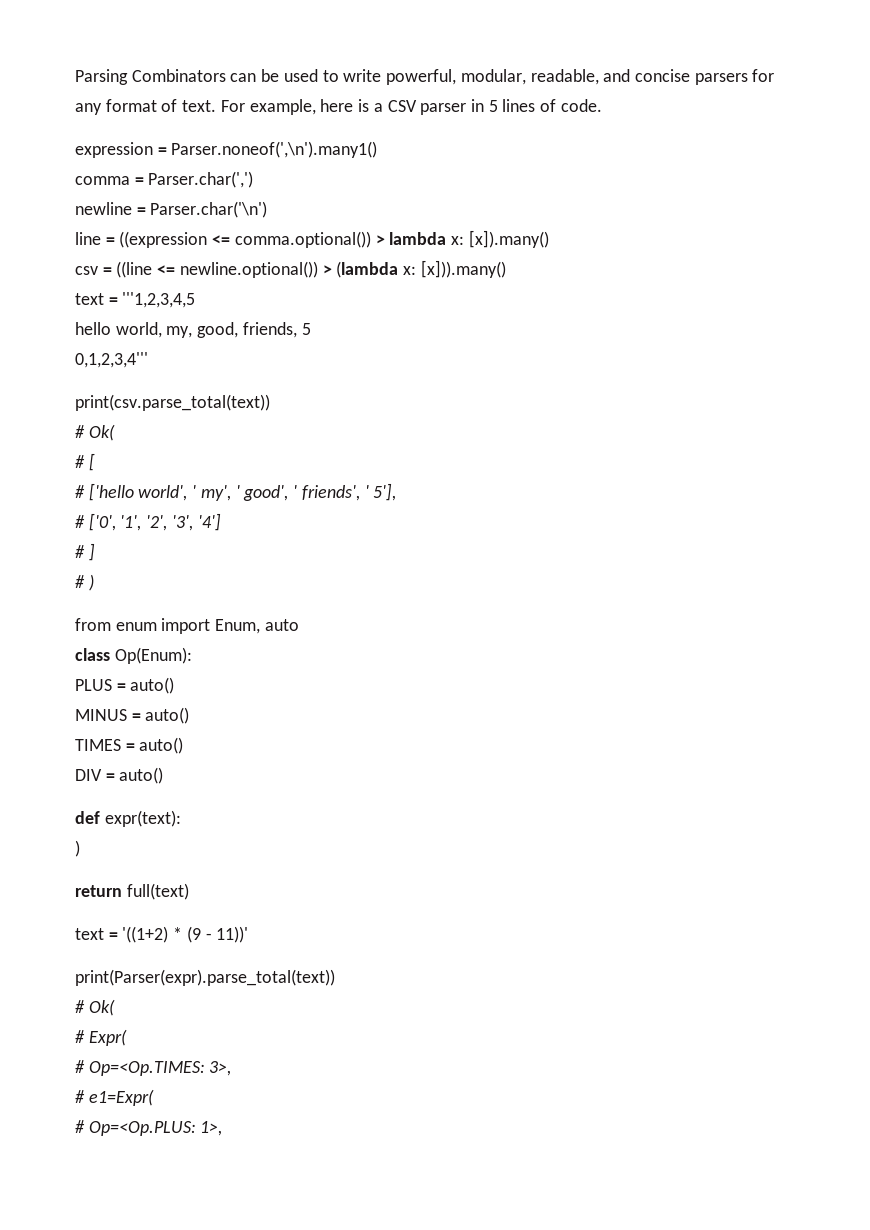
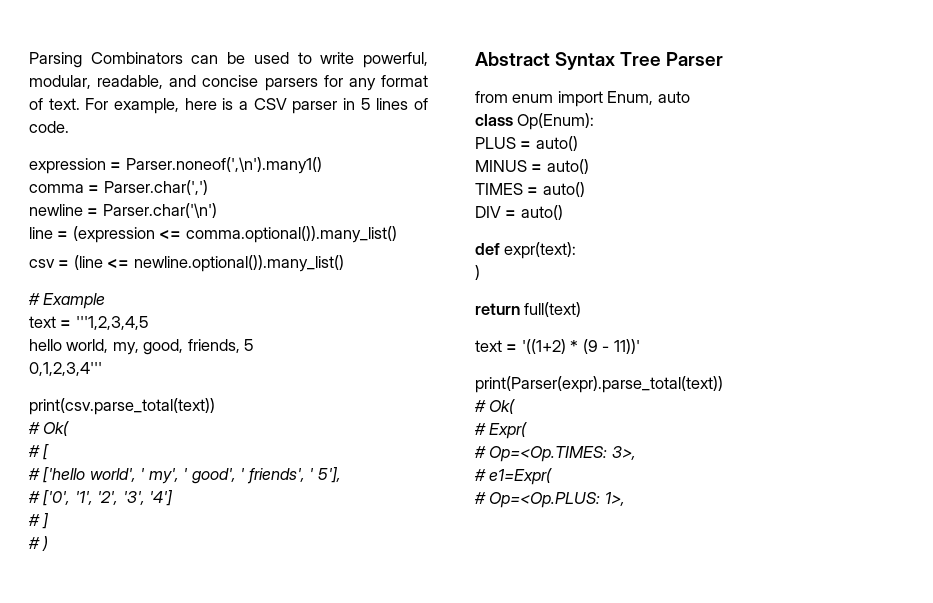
[119,230,549,248] [75,260,506,278] ((expression <= comma.optional()) > lambda x: [x]).many() // csv = ((line <= newline.optional()) > (lambda x: [x])).many() -> [72,226,397,243] [29,255,344,272] [28,293,106,309] (expression <= comma.optional()).many_list() // csv = (line <= newline.optional()).many_list() // # Example
(94, 582) none -> [475,52,724,70] // Abstract Syntax Tree Parser

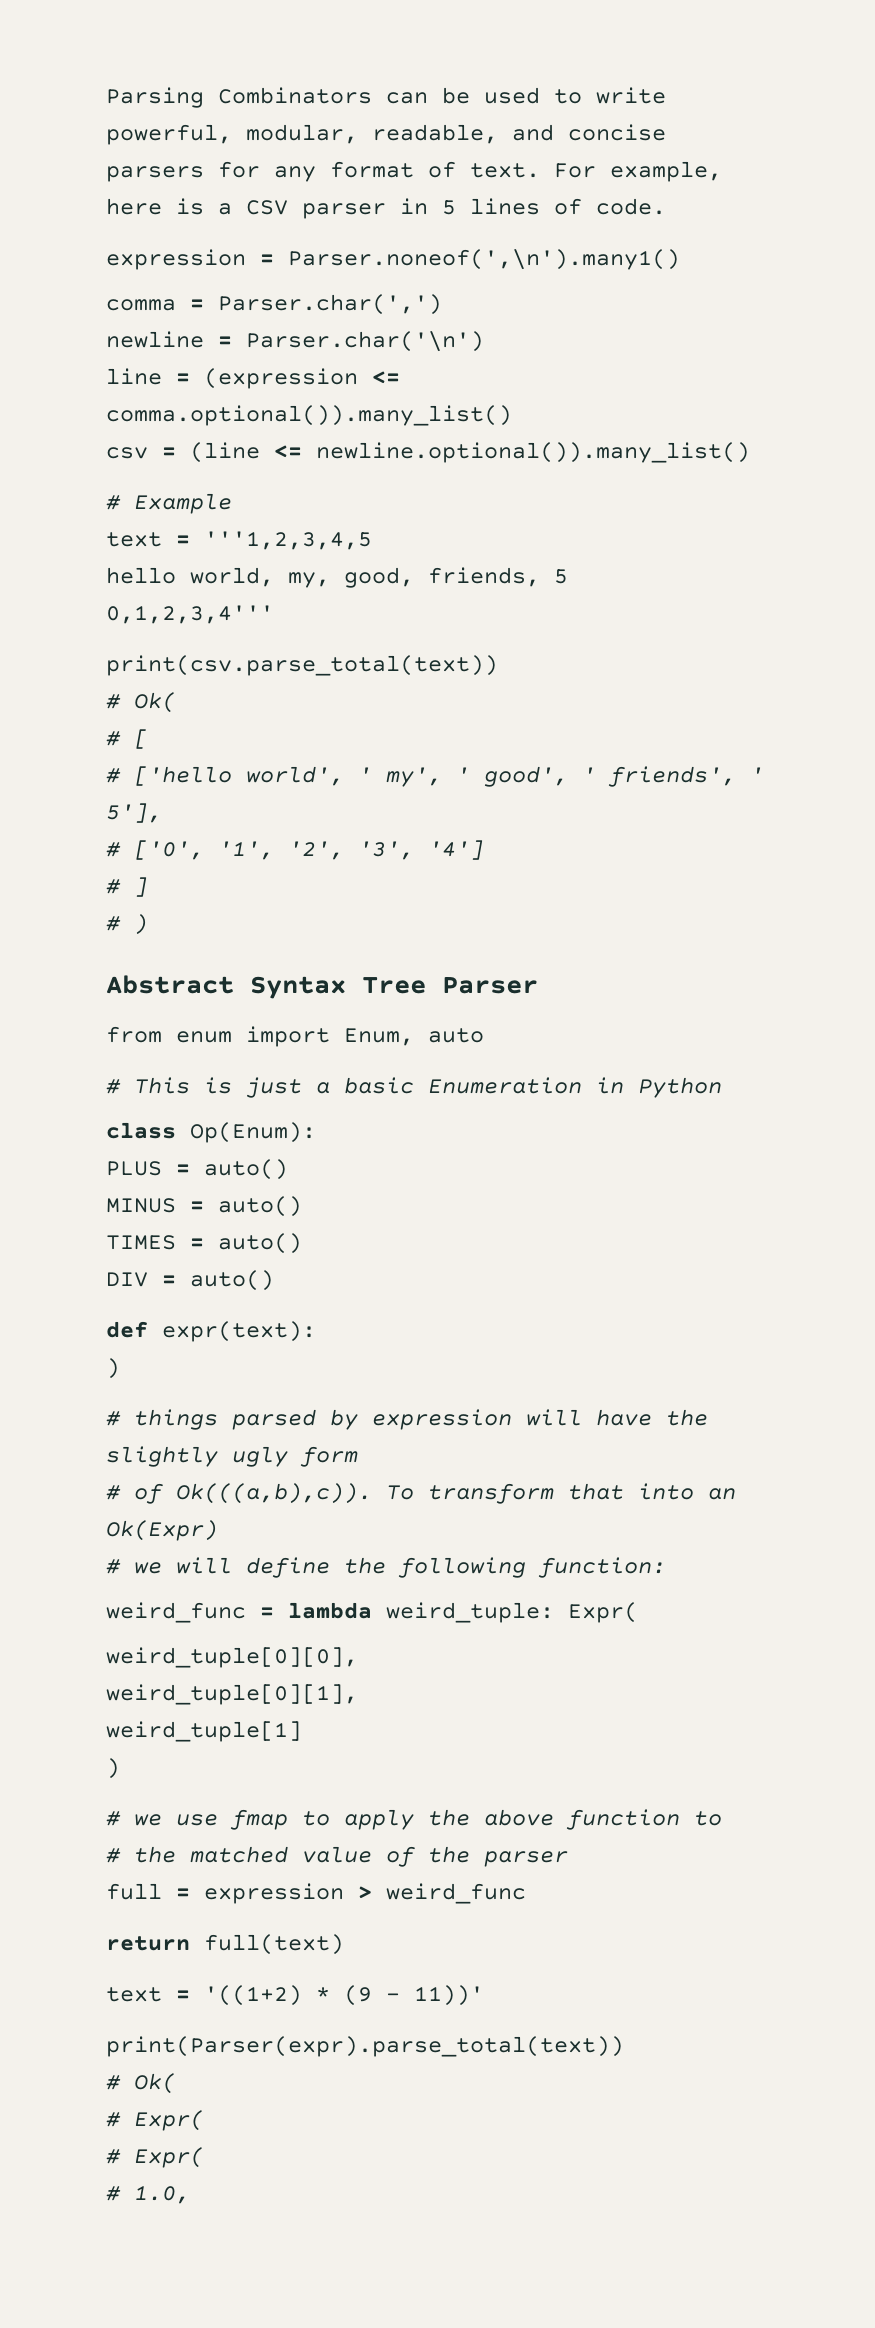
(690, 97) none -> [106,1077,722,1098] // # This is just a basic Enumeration in Python
(480, 272) none -> [106,1409,708,1430] [106,1446,358,1467] [106,1483,736,1504] [106,1520,218,1541] [106,1557,666,1578] [106,1602,638,1623] [106,1647,358,1668] [106,1684,358,1705] [106,1721,302,1742] [106,1758,120,1779] [106,1809,722,1830] [106,1846,568,1867] [106,1883,526,1904] // # things parsed by expression will have the slightly ugly form // # of Ok(((a,b),c)). To transform that into an Ok(Expr) // # we will define the following function: // weird_func = lambda weird_tuple: Expr( // weird_tuple[0][0], // weird_tuple[0][1], // weird_tuple[1] // ) // # we use fmap to apply the above function to // # the matched value of the parser // full = expression > weird_func
[489,446,636,462] [474,468,553,485] [474,492,625,508] Op=<Op.TIMES: 3>, // # e1=Expr( // # Op=<Op.PLUS: 1>, -> [134,2147,204,2168] [106,2185,190,2204] Expr( // # 1.0,

